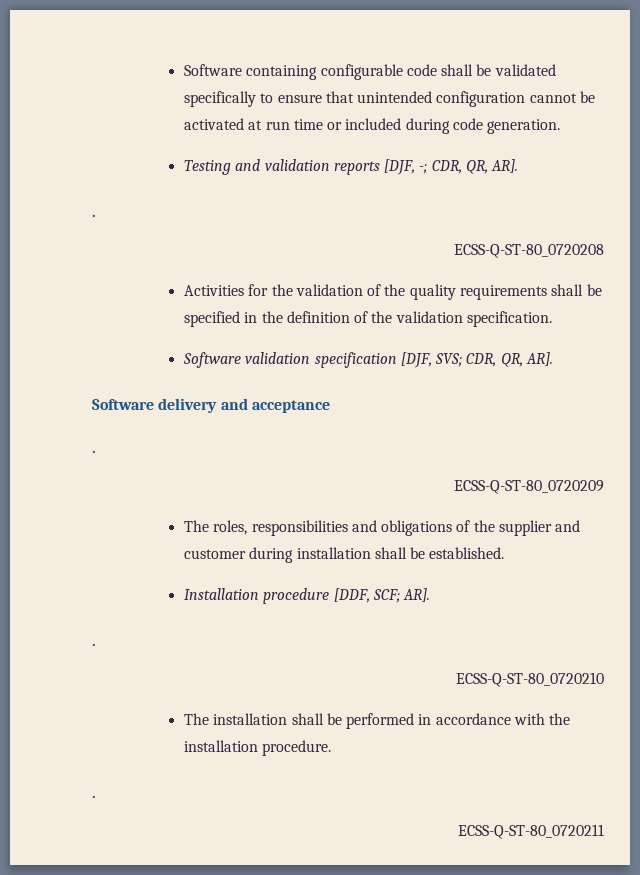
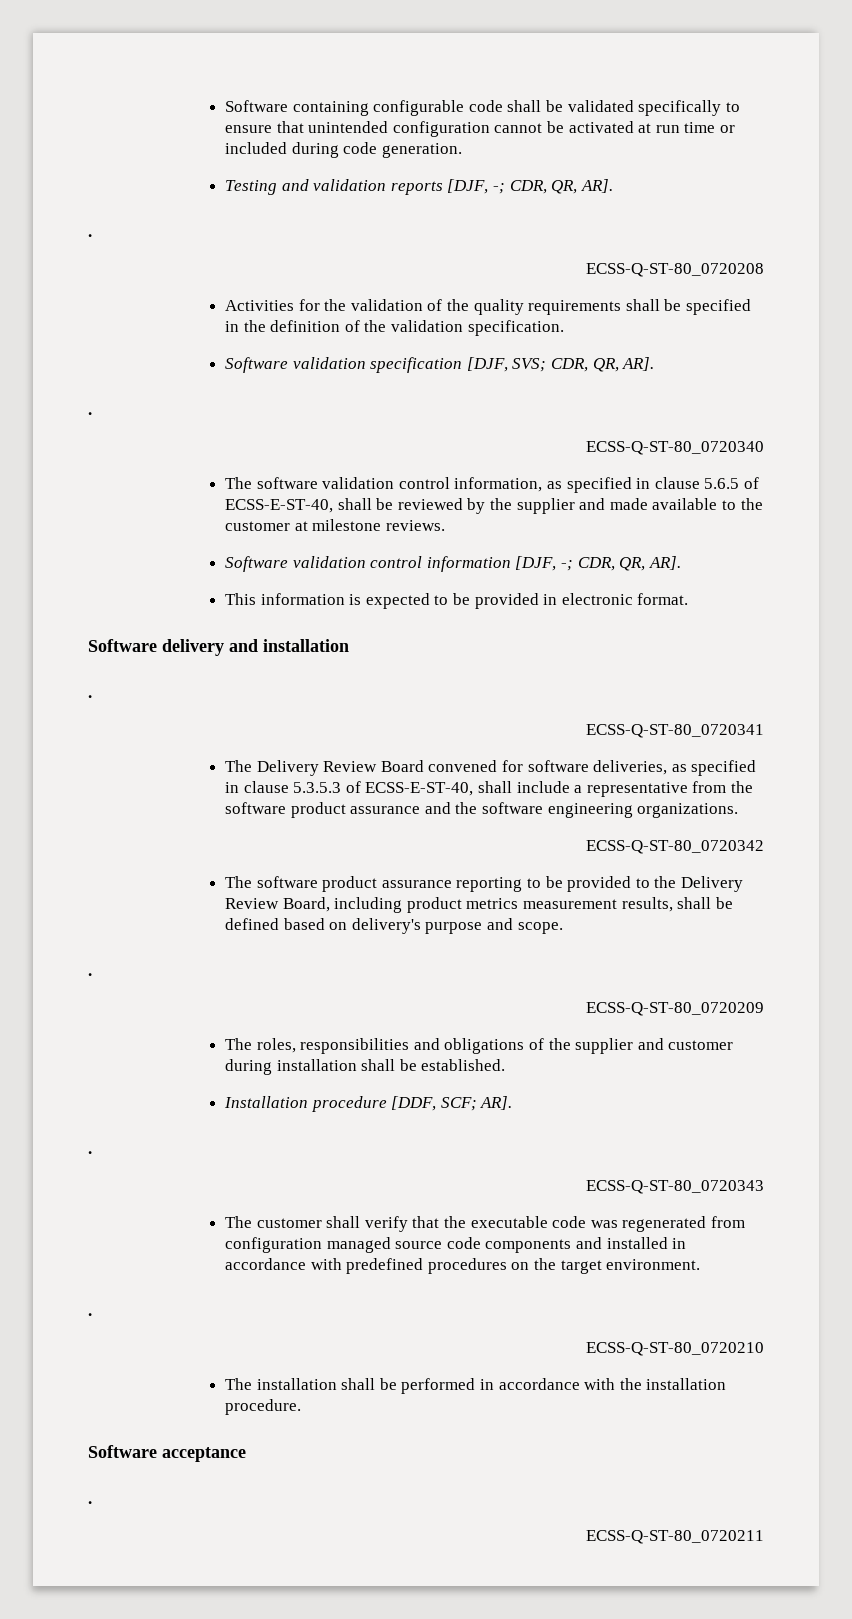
[92,398,330,413] Software delivery and acceptance -> [88,412,92,415] [586,441,764,455] [225,477,759,493] [225,498,763,514] [225,519,445,531] [225,556,681,572] [225,593,689,609] [88,639,349,656] [88,695,92,698] [586,724,764,738] [225,760,757,776] [225,781,753,797] [225,802,739,818] [586,840,764,854] [225,876,743,892] [225,897,733,913] [225,918,563,934] . // ECSS-Q-ST-80_0720340 // The software validation control information, as specified in clause 5.6.5 of ECSS-E-ST-40, shall be reviewed by the supplier and made available to the customer at milestone reviews. // Software validation control information [DJF, -; CDR, QR, AR]. // This information is expected to be provided in electronic format. // Software delivery and installation // . // ECSS-Q-ST-80_0720341 // The Delivery Review Board convened for software deliveries, as specified in clause 5.3.5.3 of ECSS-E-ST-40, shall include a representative from the software product assurance and the software engineering organizations. // ECSS-Q-ST-80_0720342 // The software product assurance reporting to be provided to the Delivery Review Board, including product metrics measurement results, shall be defined based on delivery's purpose and scope.
(96, 644) none -> [586,1180,764,1194] [225,1216,745,1232] [225,1237,687,1253] [225,1258,701,1274] [88,1313,92,1316] // ECSS-Q-ST-80_0720343 // The customer shall verify that the executable code was regenerated from configuration managed source code components and installed in accordance with predefined procedures on the target environment. // .
(332, 748) none -> [88,1445,246,1462] // Software acceptance

